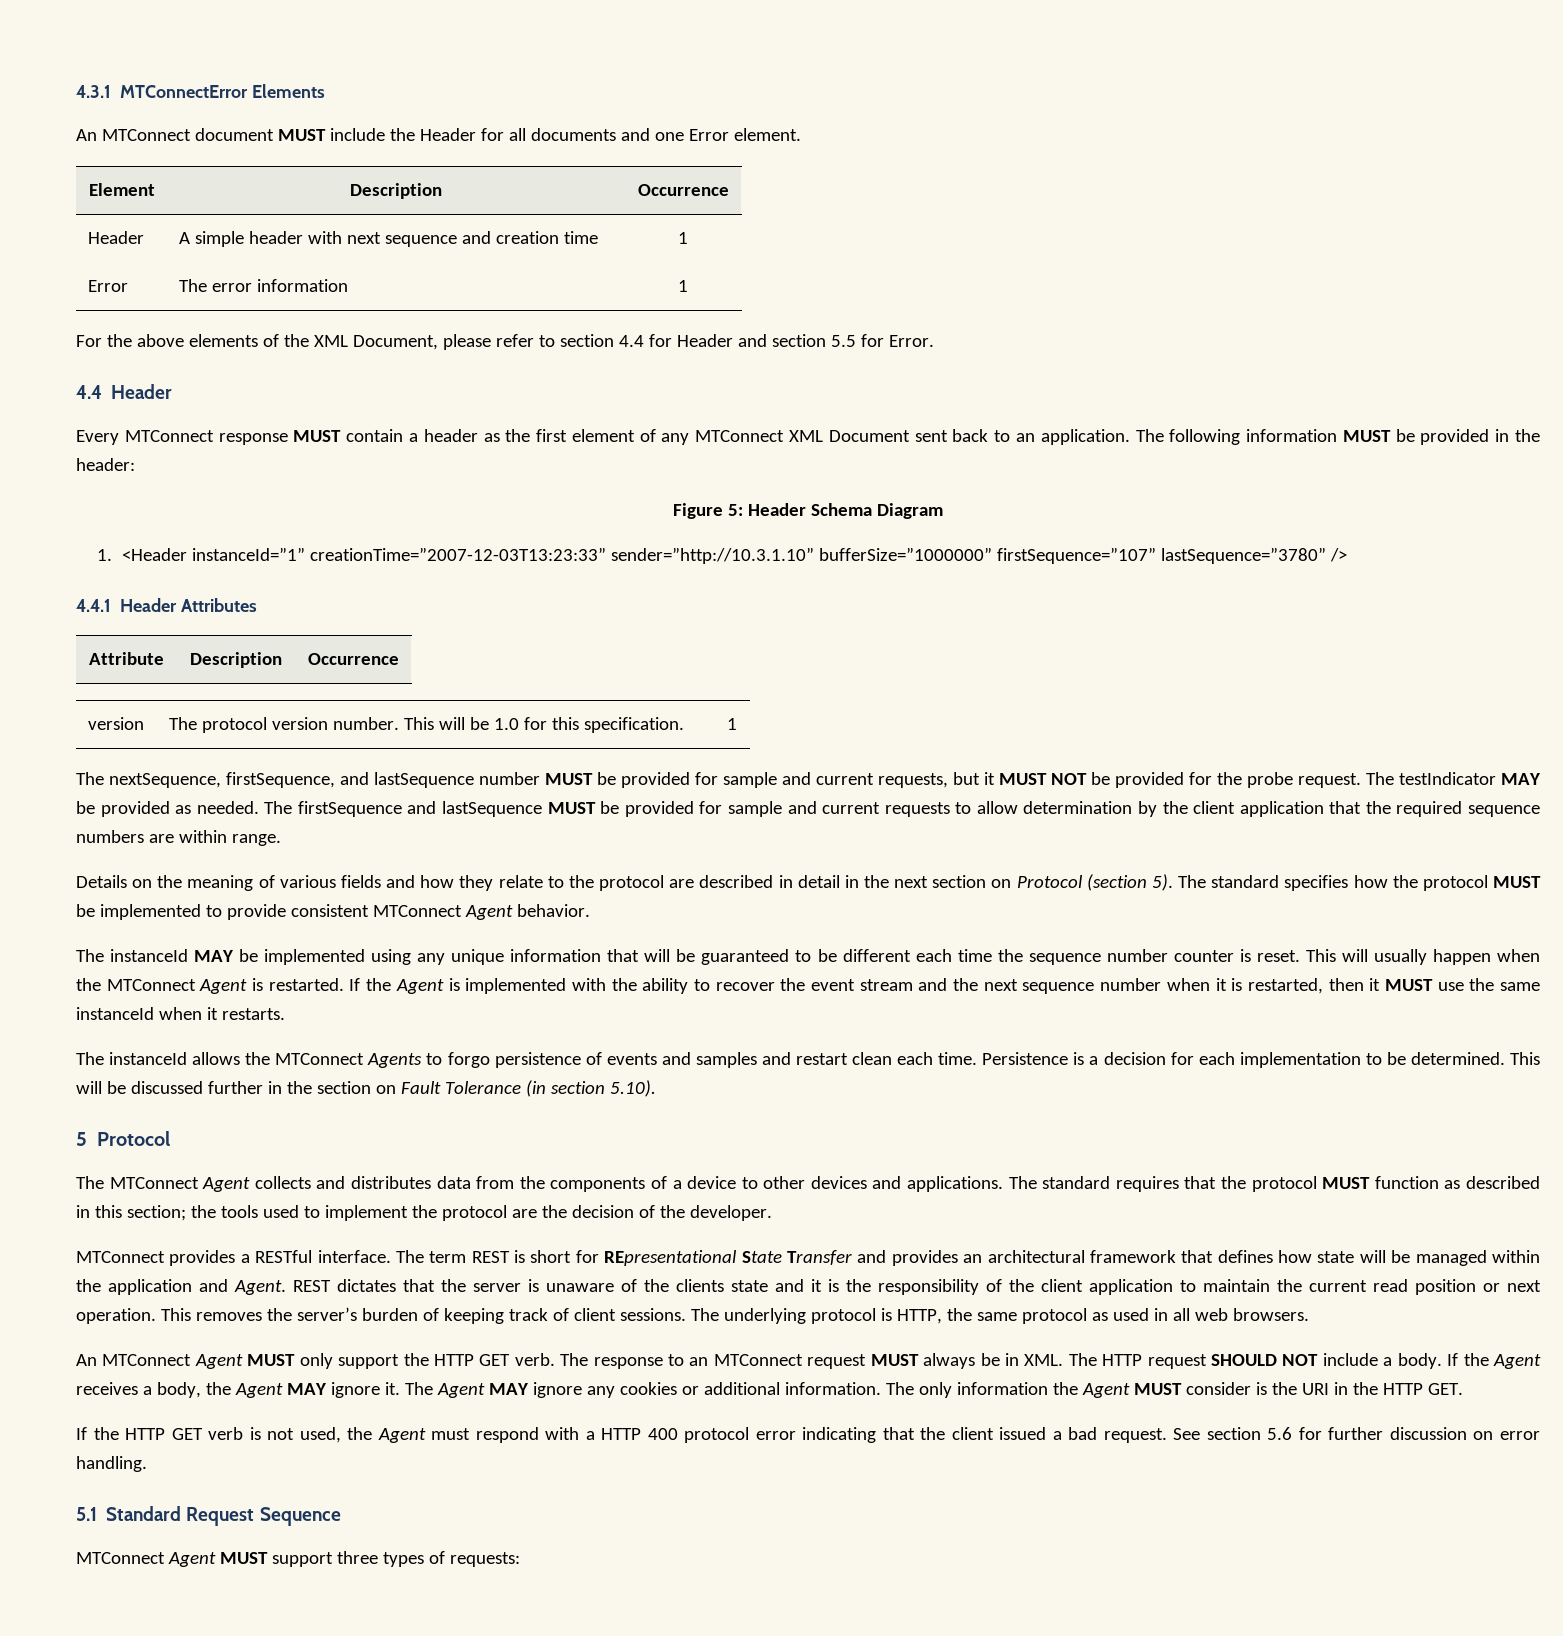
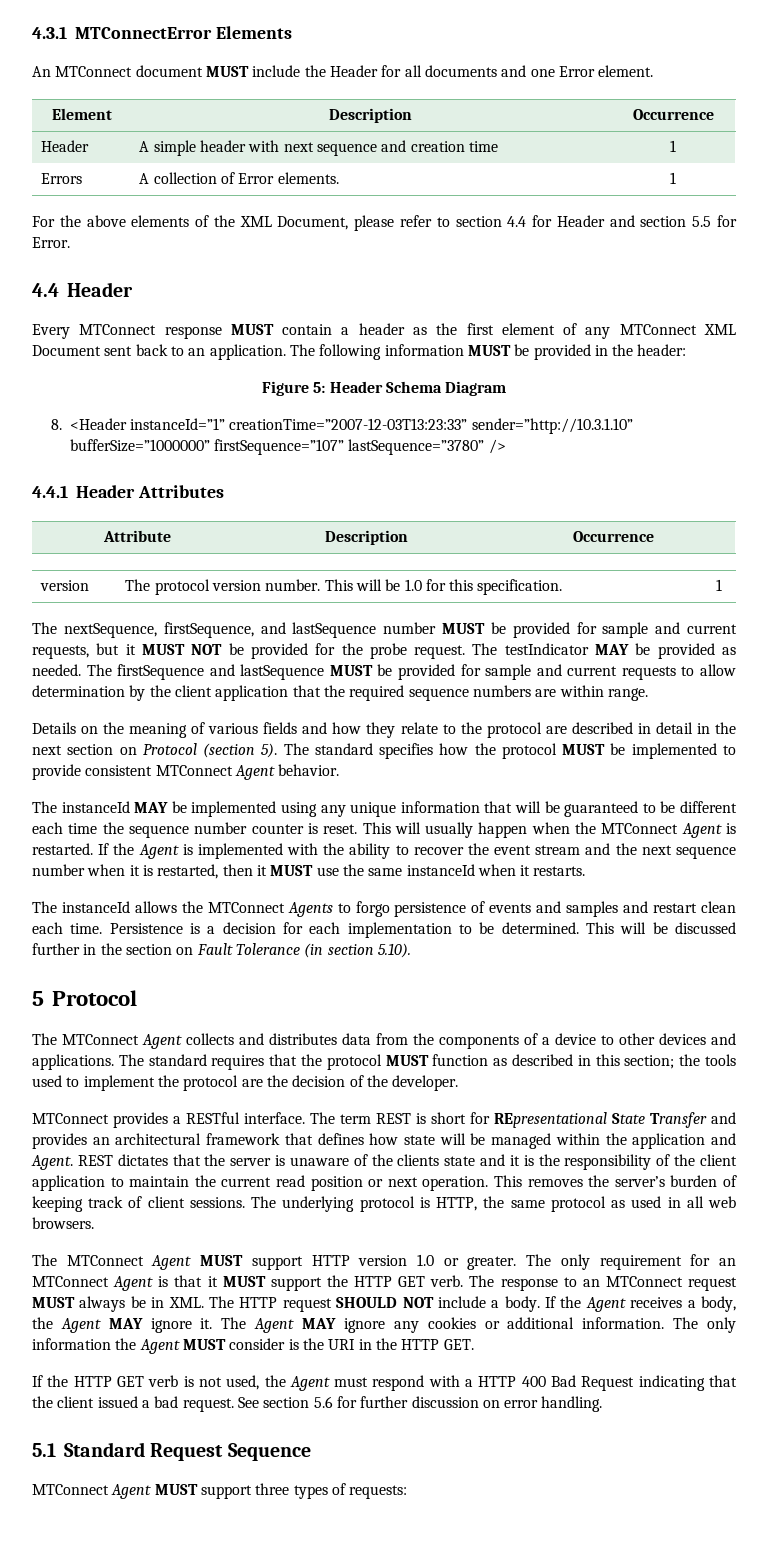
[88,280,129,292] [179,279,349,292] Error | The error information -> [41,173,83,184] [139,172,339,184] Errors | A collection of Error elements.
[97,549,113,561] 1. -> [50,419,62,430] 8.
[76,1353,333,1369] An MTConnect Agent MUST only -> [32,1254,736,1270] [32,1275,266,1291] The MTConnect Agent MUST support HTTP version 1.0 or greater. The only requirement for an MTConnect Agent is that it MUST
[684,1427,796,1443] protocol error -> [551,1375,635,1391] Bad Request

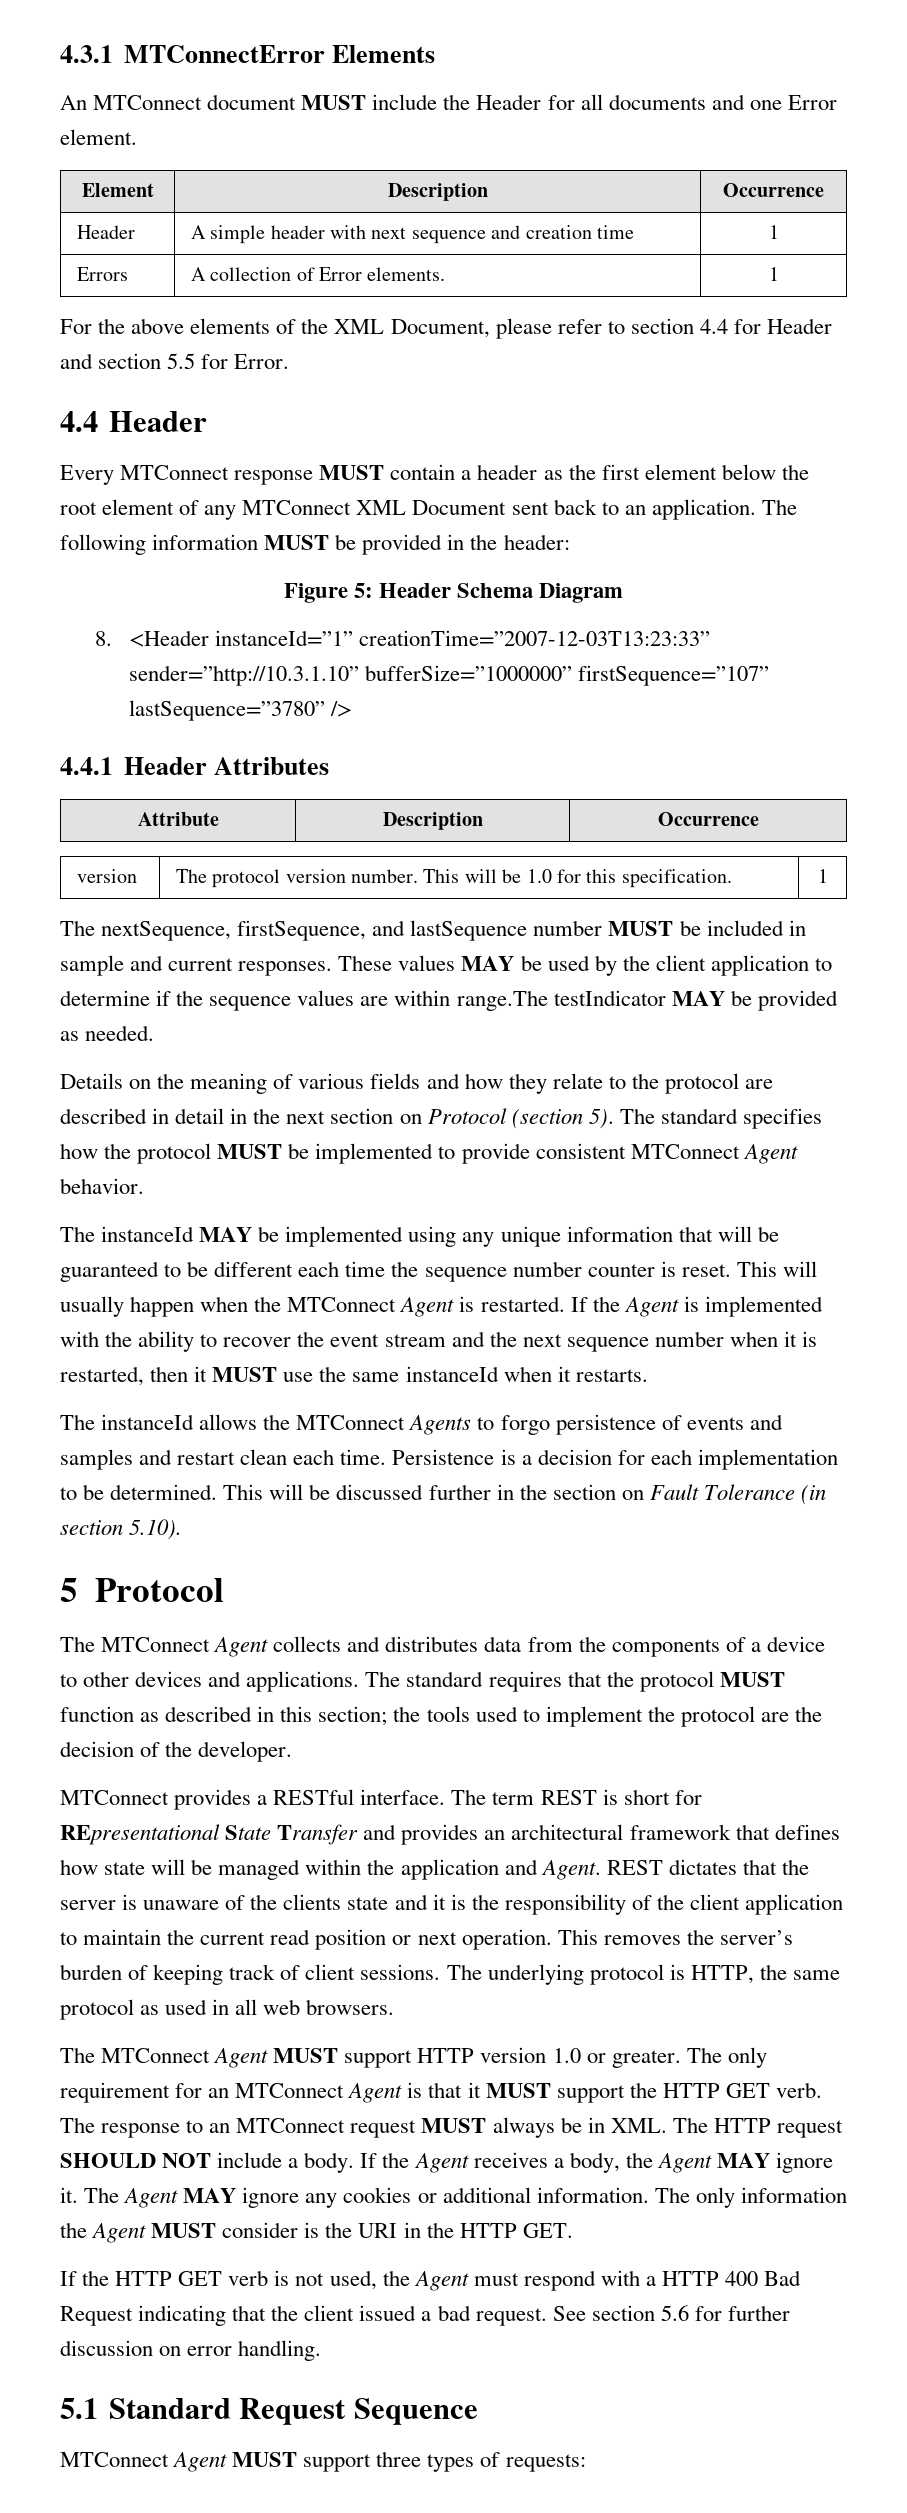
(555, 329) none -> [721,464,809,480] [60,499,175,515] below the root element
[512,622,737,638] [32,643,498,659] provided for sample and current requests, but it MUST NOT be provided for the probe request. The -> [706,920,806,936] [60,955,832,976] [60,990,548,1011] included in sample and current responses. These values MAY be used by the client application to determine if the sequence values are within range.The
[86,664,736,680] [32,685,648,701] The firstSequence and lastSequence MUST be provided for sample and current requests to allow determination by the client application that the required sequence numbers are within range. -> (155, 1033) none

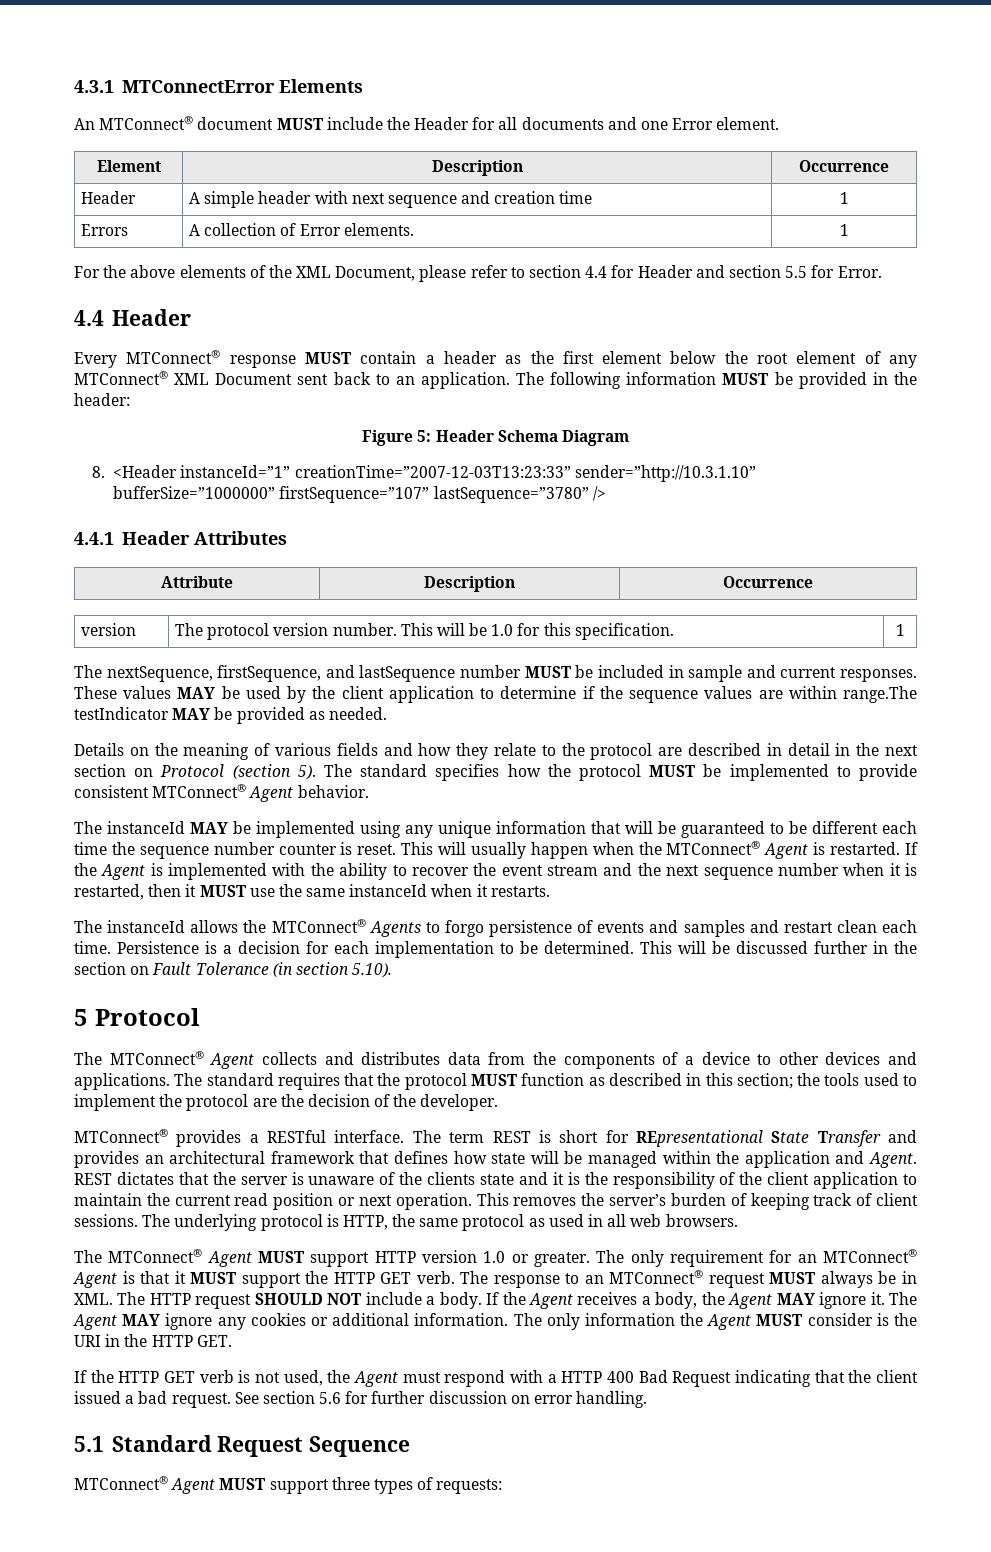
[93,95,203,110] MTConnect -> [99,116,194,130] MTConnect®
[120,465,230,480] MTConnect -> [126,350,221,364] MTConnect®
[242,500,352,515] MTConnect -> [74,371,168,385] MTConnect®
[630,1144,740,1159] MTConnect -> [152,784,247,798] MTConnect®
[287,1297,397,1312] MTConnect -> [666,841,761,855] MTConnect®
[296,1415,406,1430] MTConnect -> [271,919,366,933] MTConnect®
[101,1637,211,1652] MTConnect -> [109,1051,204,1065] MTConnect®
[60,1790,169,1805] MTConnect -> [74,1129,168,1143] MTConnect®
[101,2048,211,2063] MTConnect -> [108,1249,203,1263] MTConnect®
[235,2083,345,2098] MTConnect -> [823,1249,917,1263] MTConnect®
[236,2118,346,2133] MTConnect -> [609,1270,704,1284] MTConnect®
[60,2452,169,2467] MTConnect -> [74,1476,168,1490] MTConnect®

